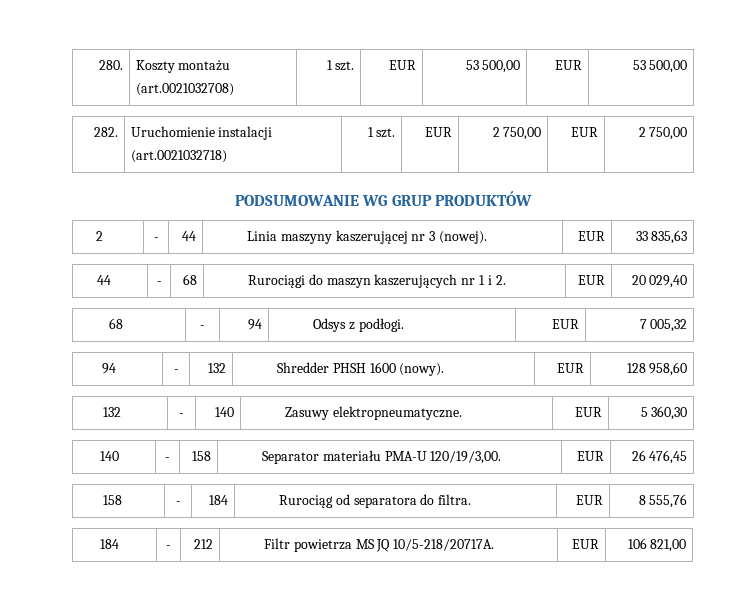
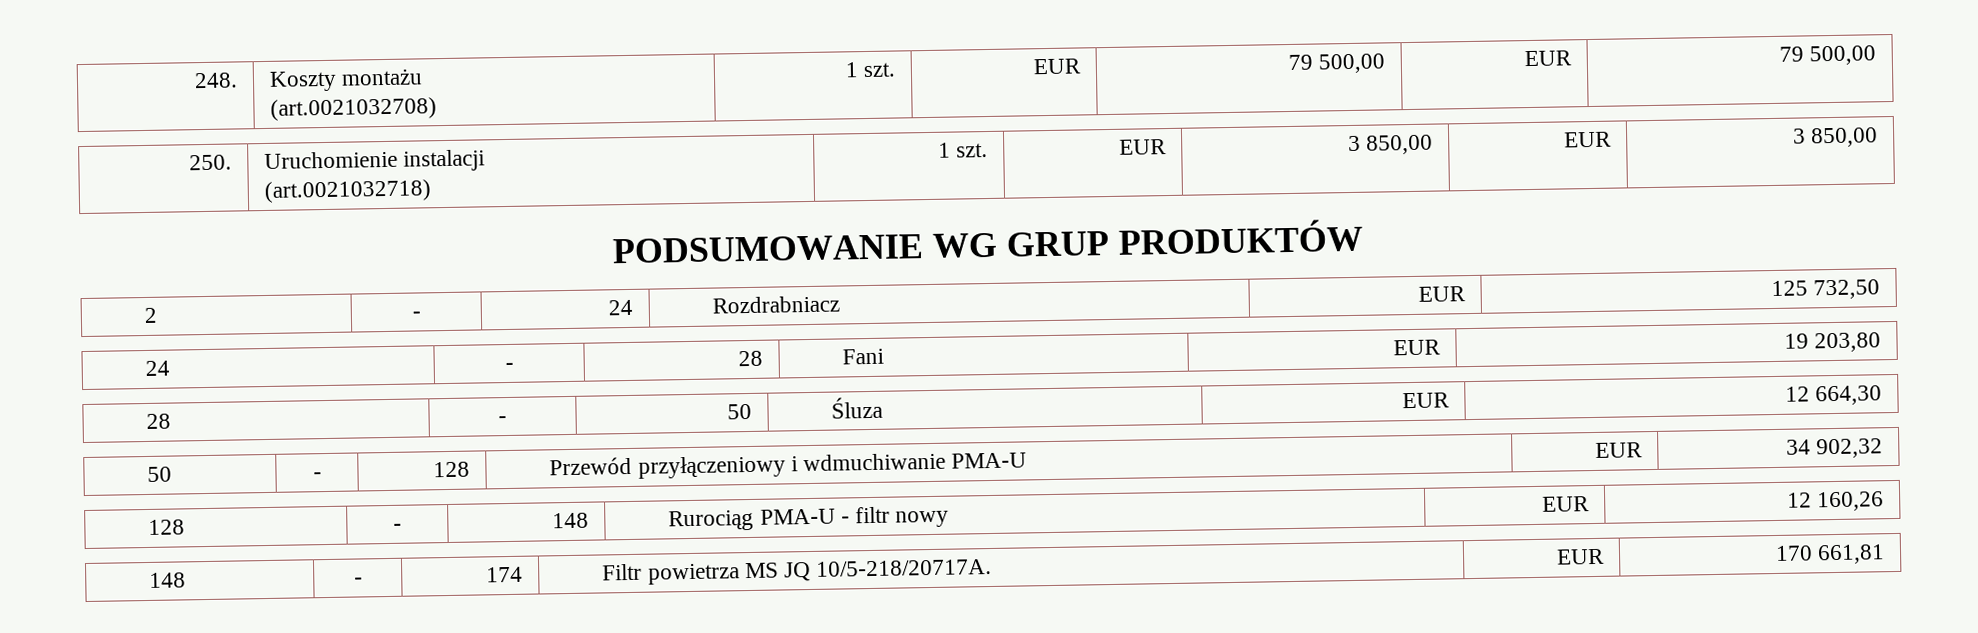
[99,60,124,70] 280. -> [194,72,239,89] 248.
[465,60,479,70] 53 -> [1287,54,1313,71] 79
[632,60,646,70] 53 -> [1778,46,1804,62] 79
[94,127,119,137] 282. -> [189,154,233,171] 250.
[492,127,542,140] [571,127,599,137] [638,127,688,140] 2 750,00 | EUR | 2 750,00 -> [1347,134,1434,155] [1564,131,1613,148] [1791,127,1879,148] 3 850,00 | EUR | 3 850,00
[182,231,197,241] [247,230,487,244] [578,231,606,241] [635,230,688,244] [97,275,112,285] [156,281,162,285] [183,274,198,285] [248,274,506,288] [578,275,606,285] [631,275,688,288] [108,318,123,329] [200,325,205,329] [248,319,263,330] [313,318,404,332] [552,319,580,329] [639,319,688,332] [101,363,116,374] [173,369,179,373] [208,363,227,373] [277,362,445,376] [557,363,585,373] [626,362,688,376] [103,407,122,417] [179,413,184,417] [215,407,235,417] [285,406,462,420] [575,407,603,417] [640,406,688,420] [99,451,119,461] [165,457,170,461] [192,451,212,461] [262,450,502,464] [577,451,605,461] [631,450,688,464] [102,495,122,505] [175,501,181,505] [209,495,229,505] [279,494,472,508] [576,495,604,505] [638,494,688,508] [100,539,120,549] [166,545,171,549] [194,539,214,549] 44 | Linia maszyny kaszerującej nr 3 (nowej). | EUR | 33 835,63 // 44 | - | 68 | Rurociągi do maszyn kaszerujących nr 1 i 2. | EUR | 20 029,40 // 68 | - | 94 | Odsys z podłogi. | EUR | 7 005,32 // 94 | - | 132 | Shredder PHSH 1600 (nowy). | EUR | 128 958,60 // 132 | - | 140 | Zasuwy elektropneumatyczne. | EUR | 5 360,30 // 140 | - | 158 | Separator materiału PMA-U 120/19/3,00. | EUR | 26 476,45 // 158 | - | 184 | Rurociąg od separatora do filtra. | EUR | 8 555,76 // 184 | - | 212 -> [608,299,634,316] [712,295,841,314] [1418,286,1467,302] [1770,279,1881,300] [145,360,171,376] [504,362,514,371] [738,350,764,367] [842,348,885,365] [1393,339,1442,356] [1783,332,1882,353] [146,413,172,429] [498,416,507,424] [727,403,753,420] [831,396,884,419] [1402,392,1451,409] [1784,385,1883,406] [147,466,173,482] [312,472,322,480] [433,461,471,478] [549,452,1028,479] [1595,442,1644,458] [1785,438,1884,459] [148,519,186,535] [393,523,402,531] [552,512,590,529] [668,506,950,532] [1542,496,1591,512] [1786,491,1885,512] [149,572,187,588] [353,577,363,585] [486,566,524,583] 24 | Rozdrabniacz | EUR | 125 732,50 // 24 | - | 28 | Fani | EUR | 19 203,80 // 28 | - | 50 | Śluza | EUR | 12 664,30 // 50 | - | 128 | Przewód przyłączeniowy i wdmuchiwanie PMA-U | EUR | 34 902,32 // 128 | - | 148 | Rurociąg PMA-U - filtr nowy | EUR | 12 160,26 // 148 | - | 174
[627,538,687,552] 106 821,00 -> [1774,544,1886,565] 170 661,81

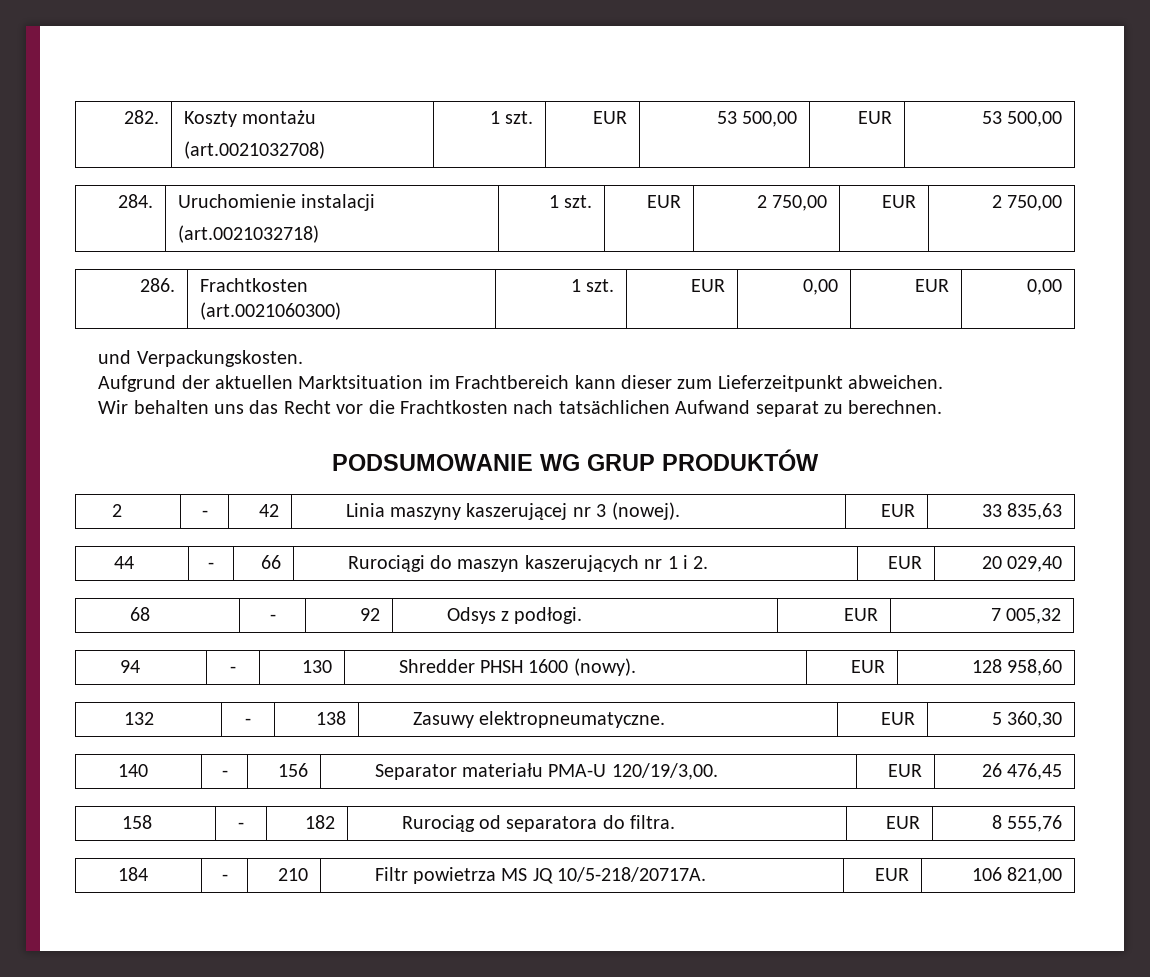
[194,72,239,89] 248. -> [124,110,160,124] 282.
[1287,54,1313,71] 79 -> [716,111,737,124] 53
[1778,46,1804,62] 79 -> [981,111,1002,124] 53
[189,154,233,171] 250. -> [118,194,154,208] 284.
[1347,134,1434,155] [1564,131,1613,148] [1791,127,1879,148] 3 850,00 | EUR | 3 850,00 -> [756,195,828,211] [882,195,917,208] [991,195,1063,211] [140,278,176,292] [199,278,308,292] [199,302,341,320] [570,279,615,292] [691,279,726,292] [803,279,839,295] [915,279,950,292] [1027,279,1063,295] [98,350,303,367] [98,375,944,392] [98,400,943,417] 2 750,00 | EUR | 2 750,00 // 286. | Frachtkosten // (art.0021060300) | 1 szt. | EUR | 0,00 | EUR | 0,00 // und Verpackungskosten. // Aufgrund der aktuellen Marktsituation im Frachtbereich kann dieser zum Lieferzeitpunkt abweichen. // Wir behalten uns das Recht vor die Frachtkosten nach tatsächlichen Aufwand separat zu berechnen.
[608,299,634,316] [712,295,841,314] [1418,286,1467,302] [1770,279,1881,300] [145,360,171,376] [504,362,514,371] [738,350,764,367] [842,348,885,365] [1393,339,1442,356] [1783,332,1882,353] [146,413,172,429] [498,416,507,424] [727,403,753,420] [831,396,884,419] [1402,392,1451,409] [1784,385,1883,406] [147,466,173,482] [312,472,322,480] [433,461,471,478] [549,452,1028,479] [1595,442,1644,458] [1785,438,1884,459] [148,519,186,535] [393,523,402,531] [552,512,590,529] [668,506,950,532] [1542,496,1591,512] [1786,491,1885,512] [149,572,187,588] [353,577,363,585] [486,566,524,583] 24 | Rozdrabniacz | EUR | 125 732,50 // 24 | - | 28 | Fani | EUR | 19 203,80 // 28 | - | 50 | Śluza | EUR | 12 664,30 // 50 | - | 128 | Przewód przyłączeniowy i wdmuchiwanie PMA-U | EUR | 34 902,32 // 128 | - | 148 | Rurociąg PMA-U - filtr nowy | EUR | 12 160,26 // 148 | - | 174 -> [259,504,280,517] [345,502,680,520] [881,504,916,517] [981,503,1063,520] [114,556,135,569] [208,562,214,569] [261,555,282,569] [347,555,709,572] [888,556,923,569] [981,556,1063,572] [129,607,150,621] [269,614,276,621] [360,608,381,621] [446,607,583,624] [844,608,879,621] [990,608,1062,624] [119,660,140,673] [230,666,236,673] [302,660,333,673] [398,658,636,676] [851,660,886,673] [971,659,1063,676] [124,712,155,725] [245,718,251,725] [316,711,347,725] [412,711,665,728] [881,712,916,725] [991,711,1063,728] [118,764,149,777] [221,770,228,777] [278,763,309,777] [374,763,718,780] [888,764,923,777] [981,763,1063,780] [122,815,153,829] [238,822,244,829] [305,815,336,829] [401,815,676,832] [886,816,921,829] [991,815,1063,832] [118,867,149,881] [221,874,228,881] [278,868,309,881] 42 | Linia maszyny kaszerującej nr 3 (nowej). | EUR | 33 835,63 // 44 | - | 66 | Rurociągi do maszyn kaszerujących nr 1 i 2. | EUR | 20 029,40 // 68 | - | 92 | Odsys z podłogi. | EUR | 7 005,32 // 94 | - | 130 | Shredder PHSH 1600 (nowy). | EUR | 128 958,60 // 132 | - | 138 | Zasuwy elektropneumatyczne. | EUR | 5 360,30 // 140 | - | 156 | Separator materiału PMA-U 120/19/3,00. | EUR | 26 476,45 // 158 | - | 182 | Rurociąg od separatora do filtra. | EUR | 8 555,76 // 184 | - | 210
[1774,544,1886,565] 170 661,81 -> [971,867,1063,884] 106 821,00

